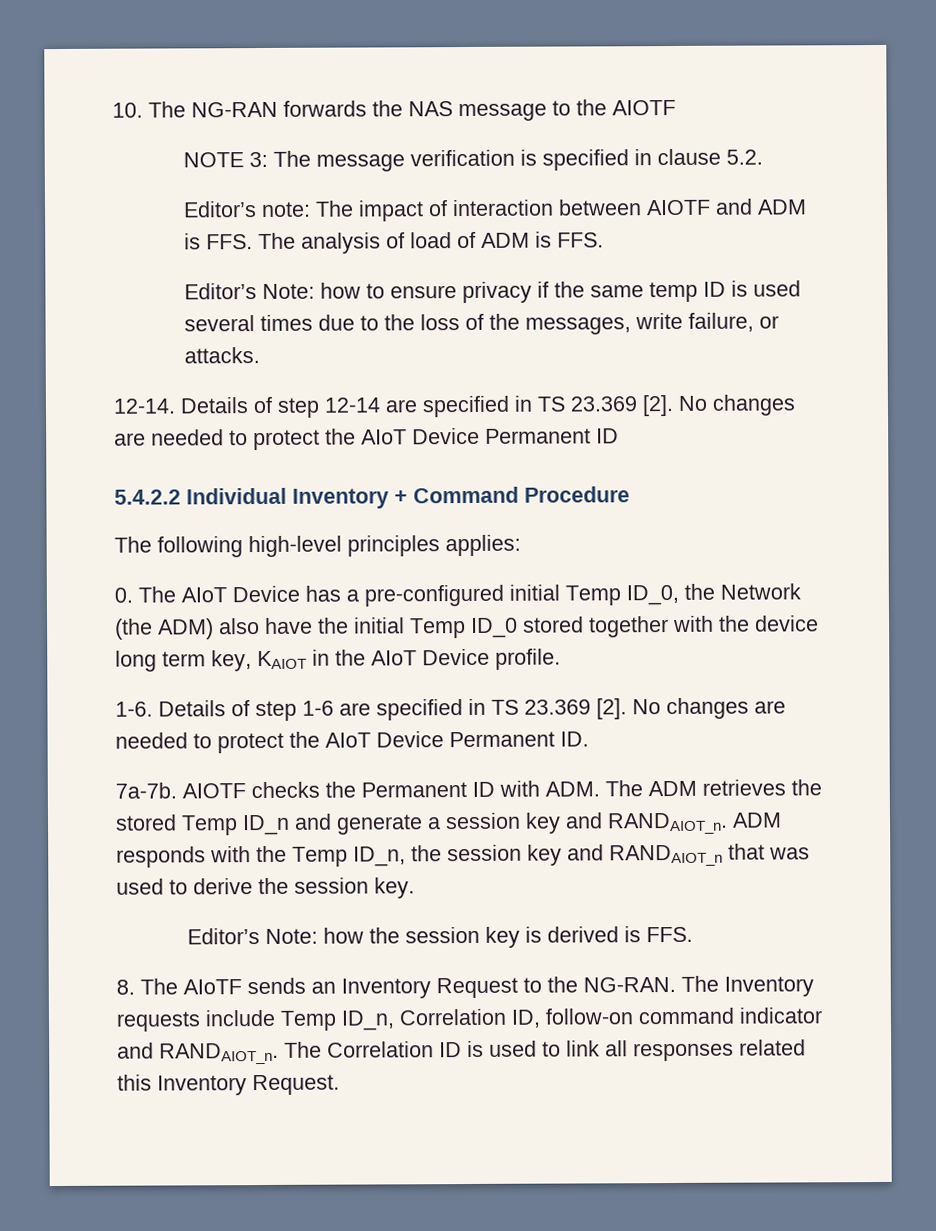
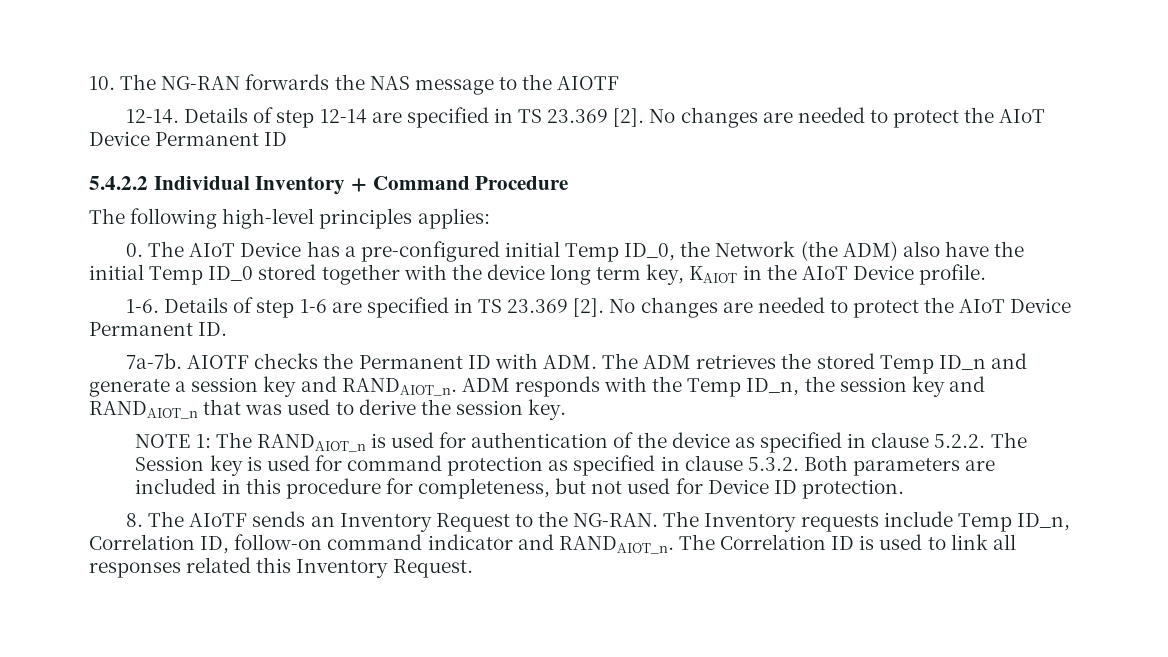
[183,148,764,172] [183,198,808,222] [184,231,605,254] [184,280,802,304] [184,312,780,335] [184,347,261,364] // NOTE 3: The message verification is specified in clause 5.2. // Editor’s note: The impact of interaction between AIOTF and ADM is FFS. The analysis of load of ADM is FFS. // Editor’s Note: how to ensure privacy if the same temp ID is used several times due to the loss of the messages, write failure, or attacks. -> (620, 83) none
[187,926,694,948] Editor’s Note: how the session key is derived is FFS. -> [135,432,1027,453] [135,455,996,476] [135,478,904,499] NOTE 1: The RANDAIOT_n is used for authentication of the device as specified in clause 5.2.2. The Session key is used for command protection as specified in clause 5.3.2. Both parameters are included in this procedure for completeness, but not used for Device ID protection.

